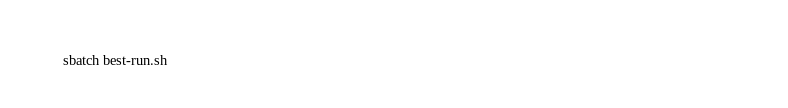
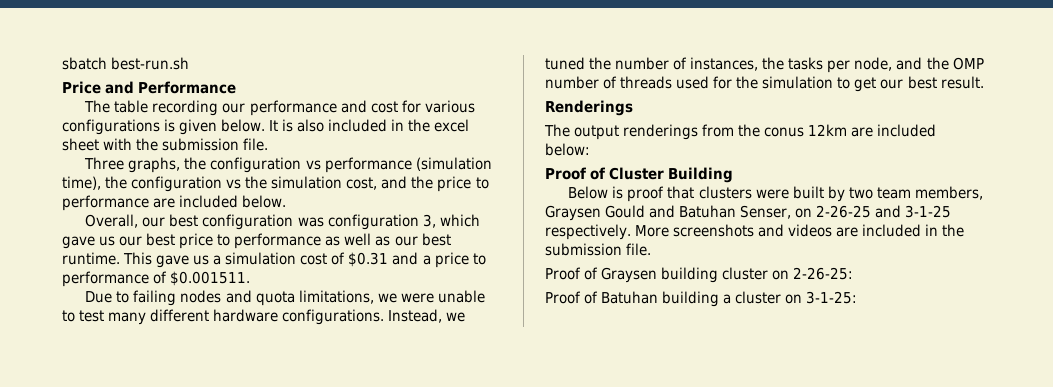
(168, 60) none -> [62,81,237,94] [84,100,475,116] [62,119,470,135] [62,138,269,151] [84,157,492,173] [62,176,489,192] [62,195,287,211] [85,214,480,230] [62,233,451,249] [62,252,486,268] [62,271,251,287] [85,290,485,306] [62,309,466,325] [545,57,984,73] [545,76,984,92] [545,100,633,116] [544,124,937,140] [545,143,590,156] [545,167,734,183] [568,186,983,202] [545,205,952,221] [545,224,965,240] [545,243,652,256] [545,267,854,283] [545,291,858,307] // Price and Performance // The table recording our performance and cost for various configurations is given below. It is also included in the excel sheet with the submission file. // Three graphs, the configuration vs performance (simulation time), the configuration vs the simulation cost, and the price to performance are included below. // Overall, our best configuration was configuration 3, which gave us our best price to performance as well as our best runtime. This gave us a simulation cost of $0.31 and a price to performance of $0.001511. // Due to failing nodes and quota limitations, we were unable to test many different hardware configurations. Instead, we tuned the number of instances, the tasks per node, and the OMP number of threads used for the simulation to get our best result. // Renderings // The output renderings from the conus 12km are included below: // Proof of Cluster Building // Below is proof that clusters were built by two team members, Graysen Gould and Batuhan Senser, on 2-26-25 and 3-1-25 respectively. More screenshots and videos are included in the submission file. // Proof of Graysen building cluster on 2-26-25: // Proof of Batuhan building a cluster on 3-1-25:

